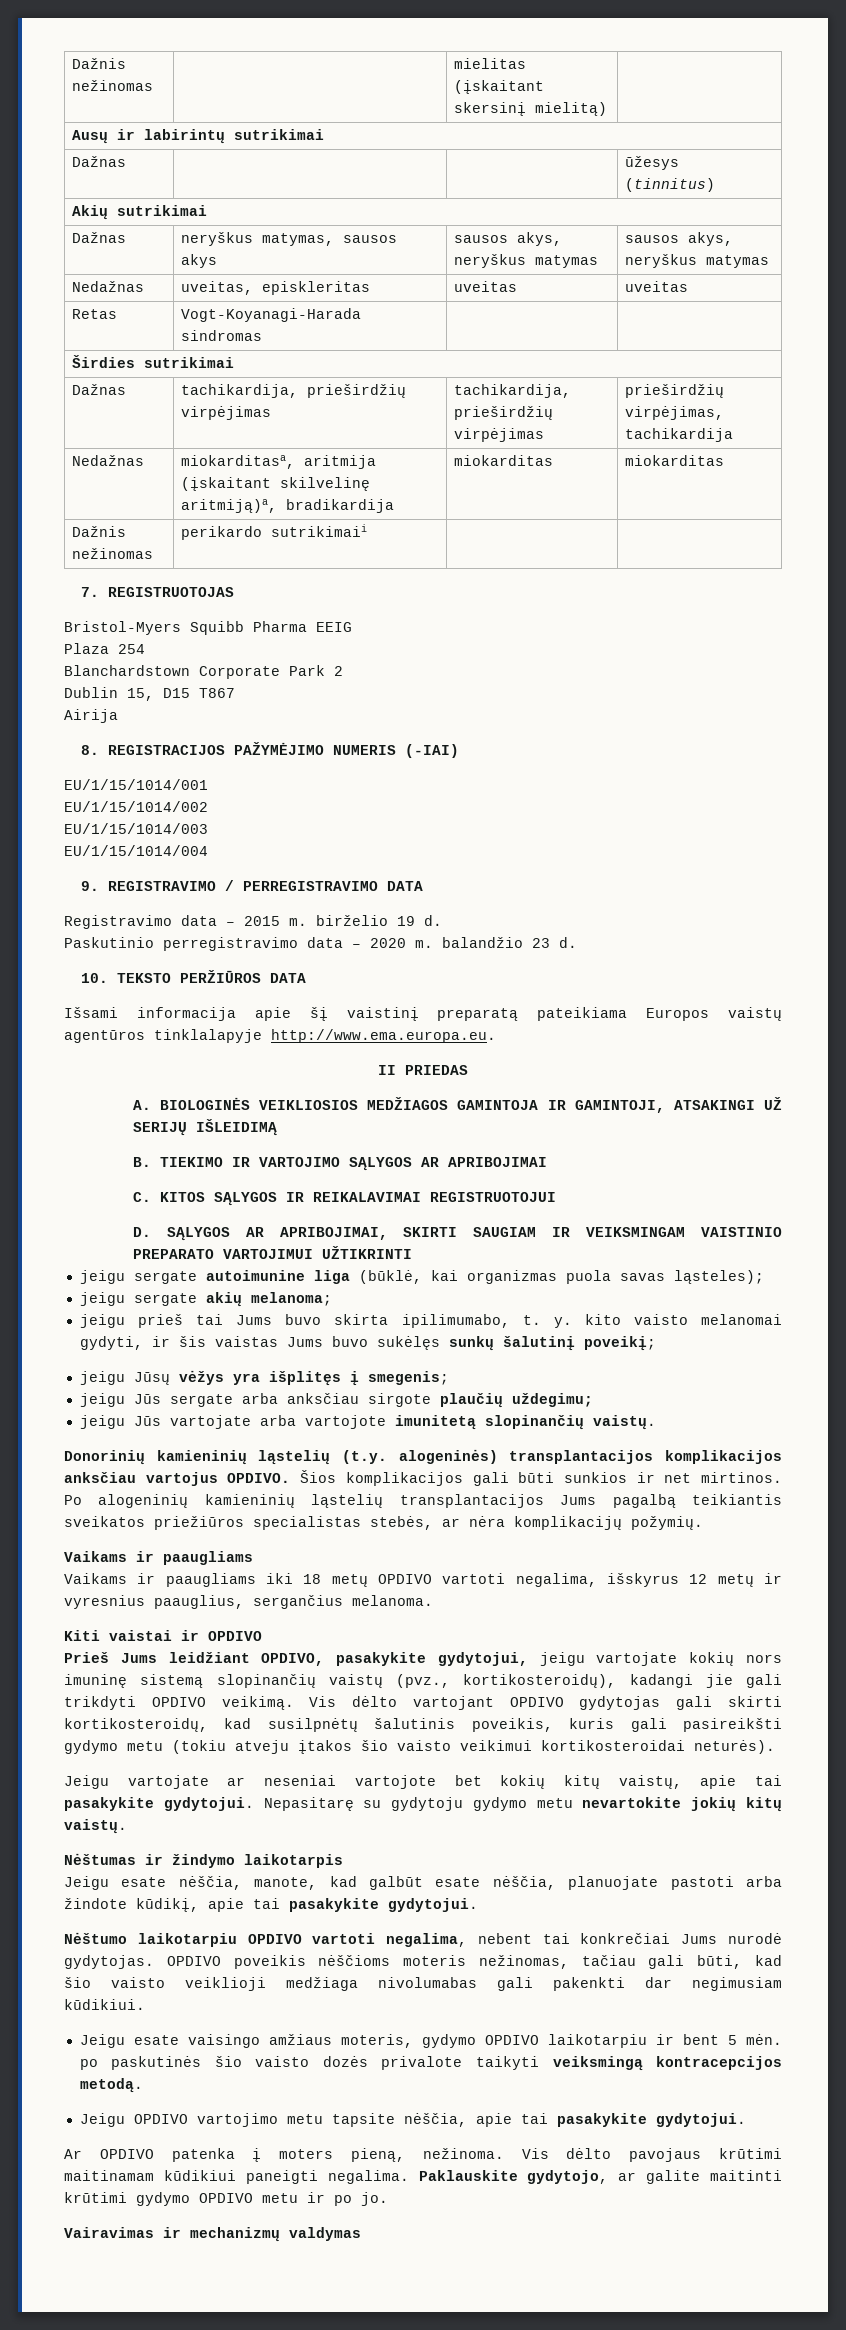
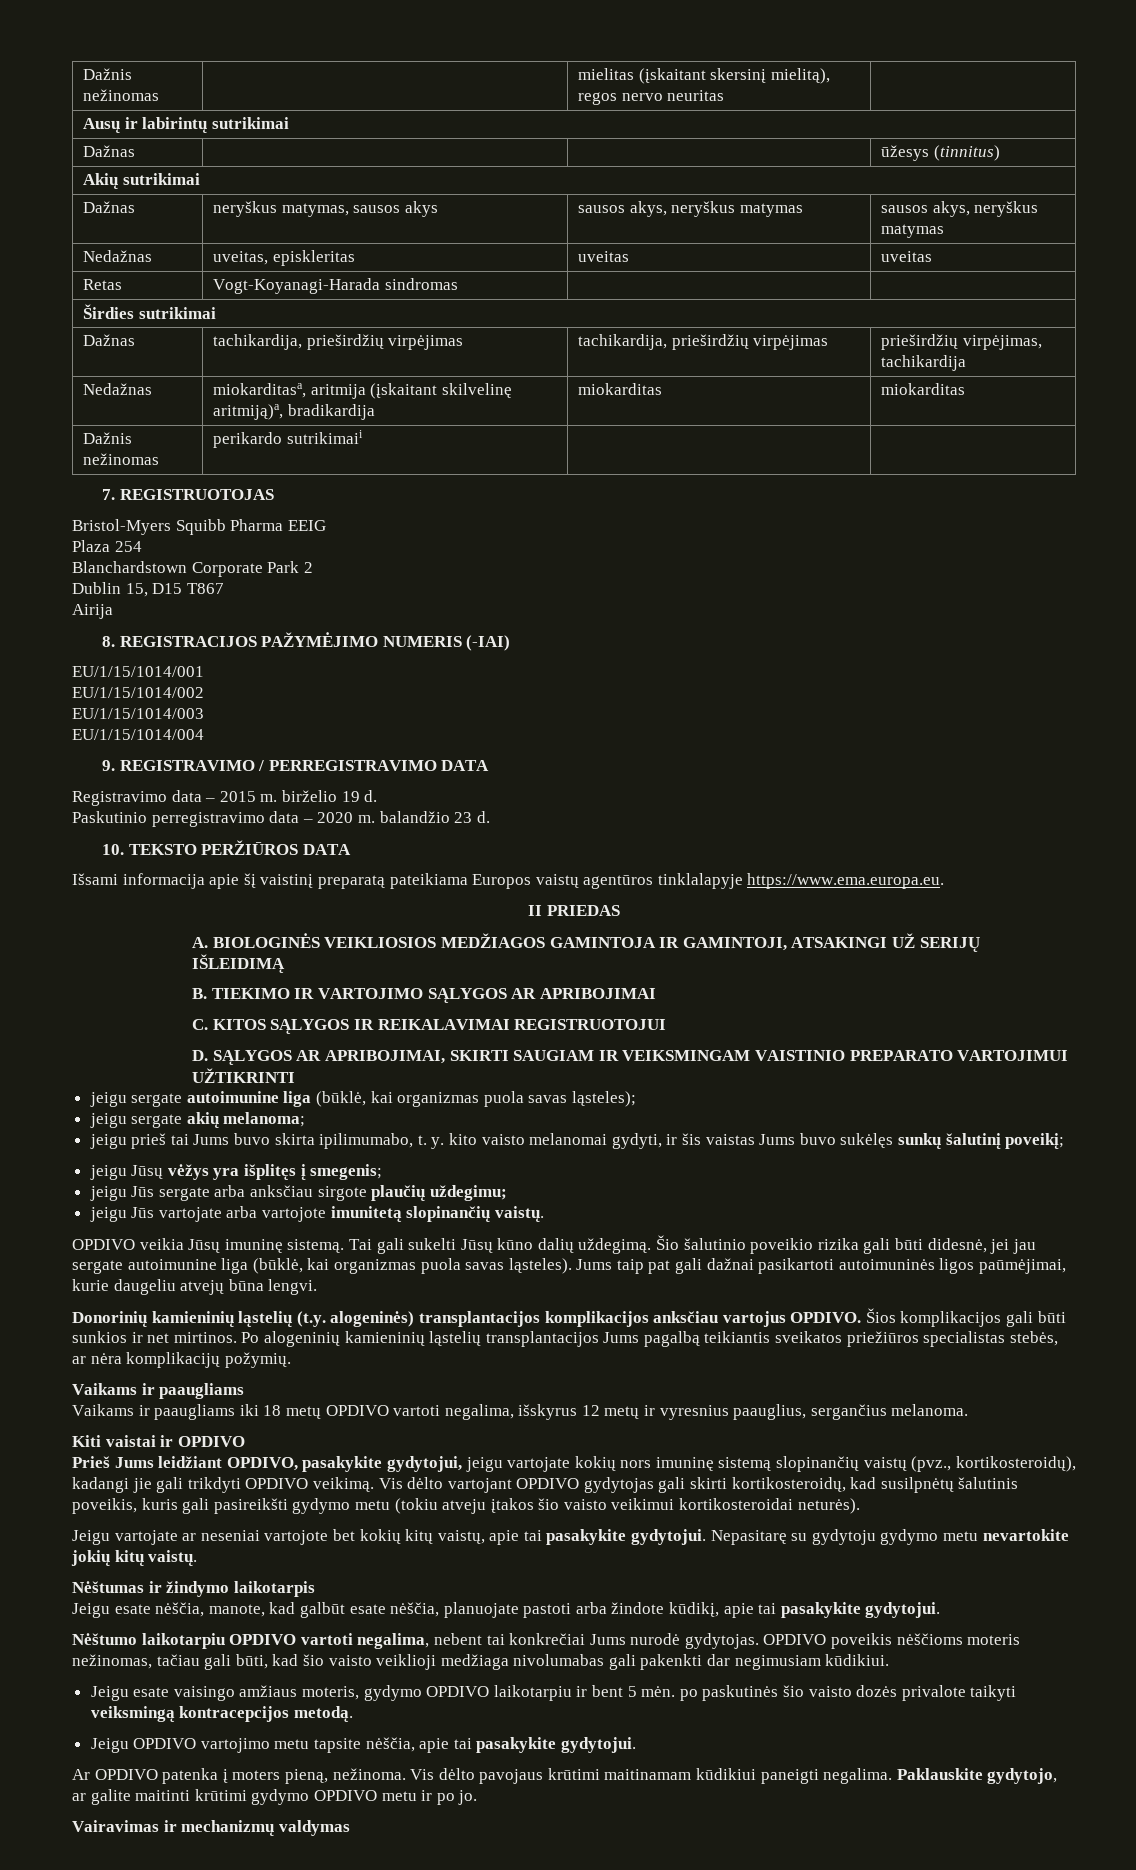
[535,102,608,116] mielitą) -> [770,68,830,84] [578,90,725,105] mielitą), regos nervo neuritas
[271,1029,496,1043] http://www.ema.europa.eu. -> [747,873,945,889] https://www.ema.europa.eu.
(656, 1422) none -> [72,1235,1036,1254] [72,1258,1067,1274] [72,1279,318,1295] // OPDIVO veikia Jūsų imuninę sistemą. Tai gali sukelti Jūsų kūno dalių uždegimą. Šio šalutinio poveikio rizika gali būti didesnė, jei jau sergate autoimunine liga (būklė, kai organizmas puola savas ląsteles). Jums taip pat gali dažnai pasikartoti autoimuninės ligos paūmėjimai, kurie daugeliu atvejų būna lengvi.

